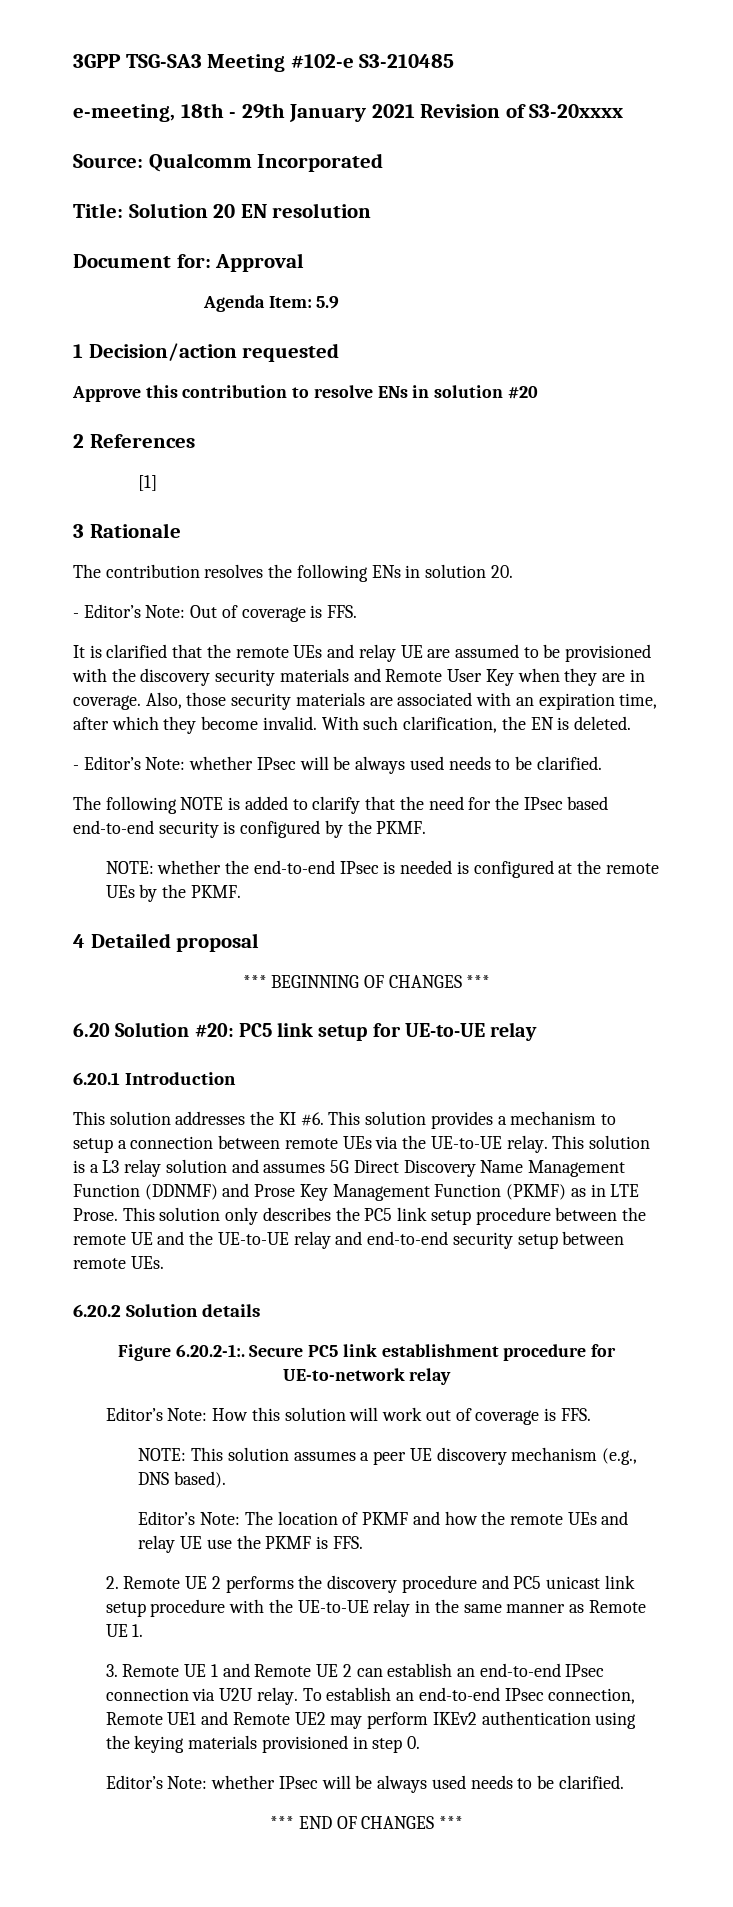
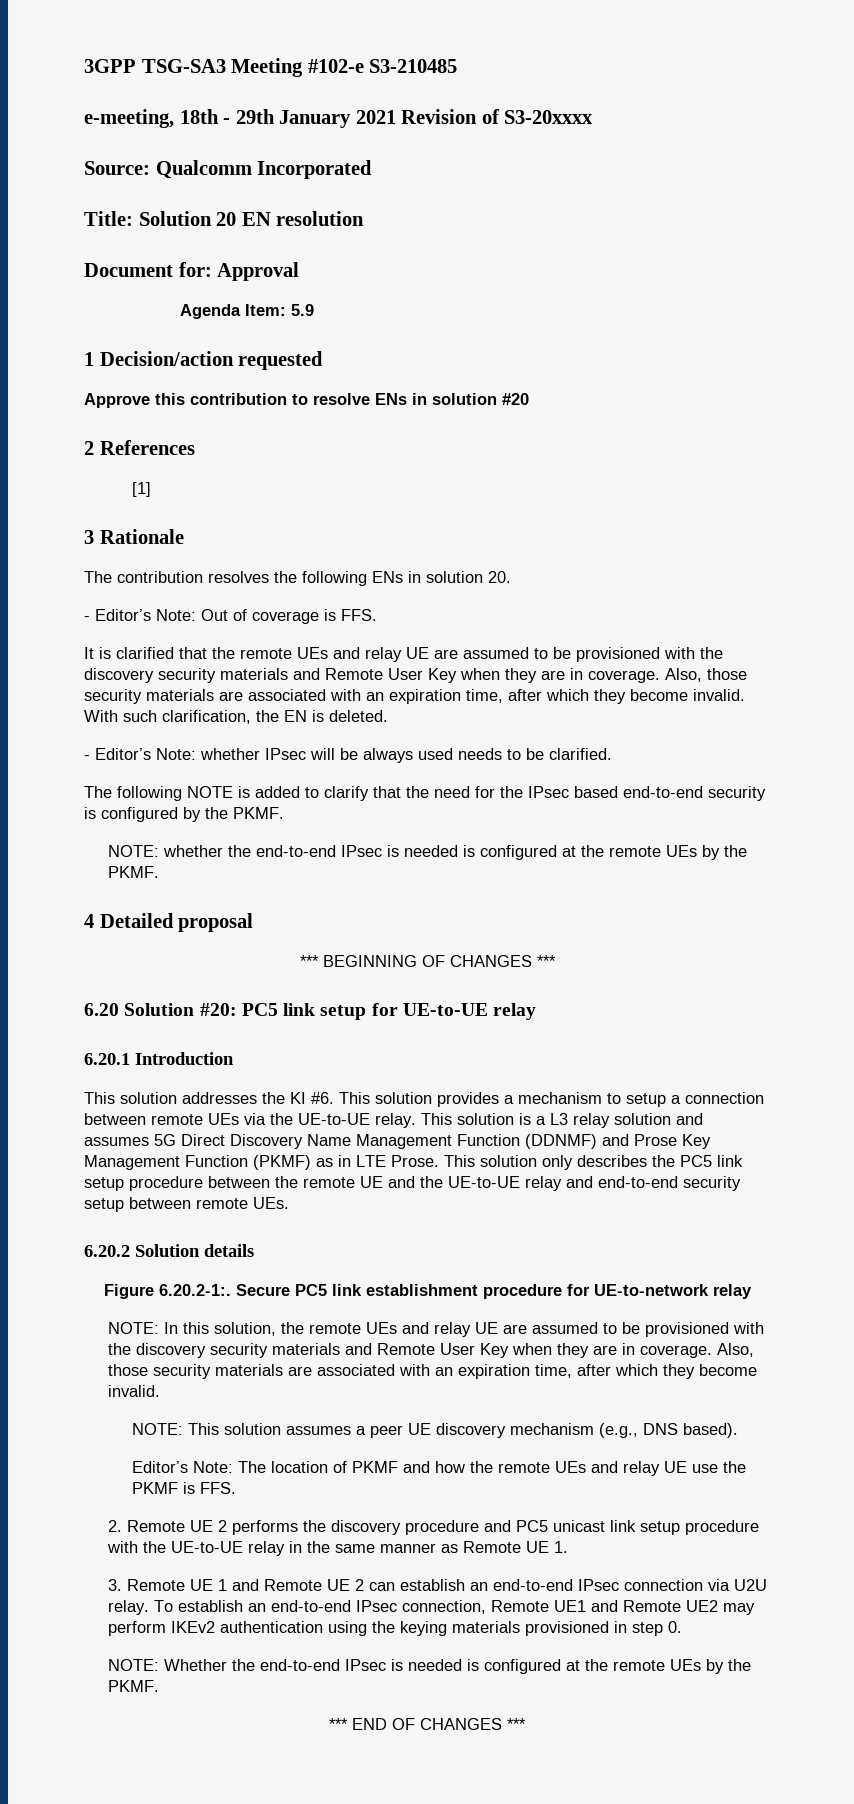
[105,1407,591,1425] Editor’s Note: How this solution will work out of coverage is FFS. -> [107,1322,764,1337] [107,1343,754,1358] [107,1364,757,1379] [107,1385,160,1397] NOTE: In this solution, the remote UEs and relay UE are assumed to be provisioned with the discovery security materials and Remote User Key when they are in coverage. Also, those security materials are associated with an expiration time, after which they become invalid.
[105,1775,624,1793] Editor’s Note: whether IPsec will be always used needs to be clarified. -> [107,1659,751,1674] [107,1680,159,1692] NOTE: Whether the end-to-end IPsec is needed is configured at the remote UEs by the PKMF.

